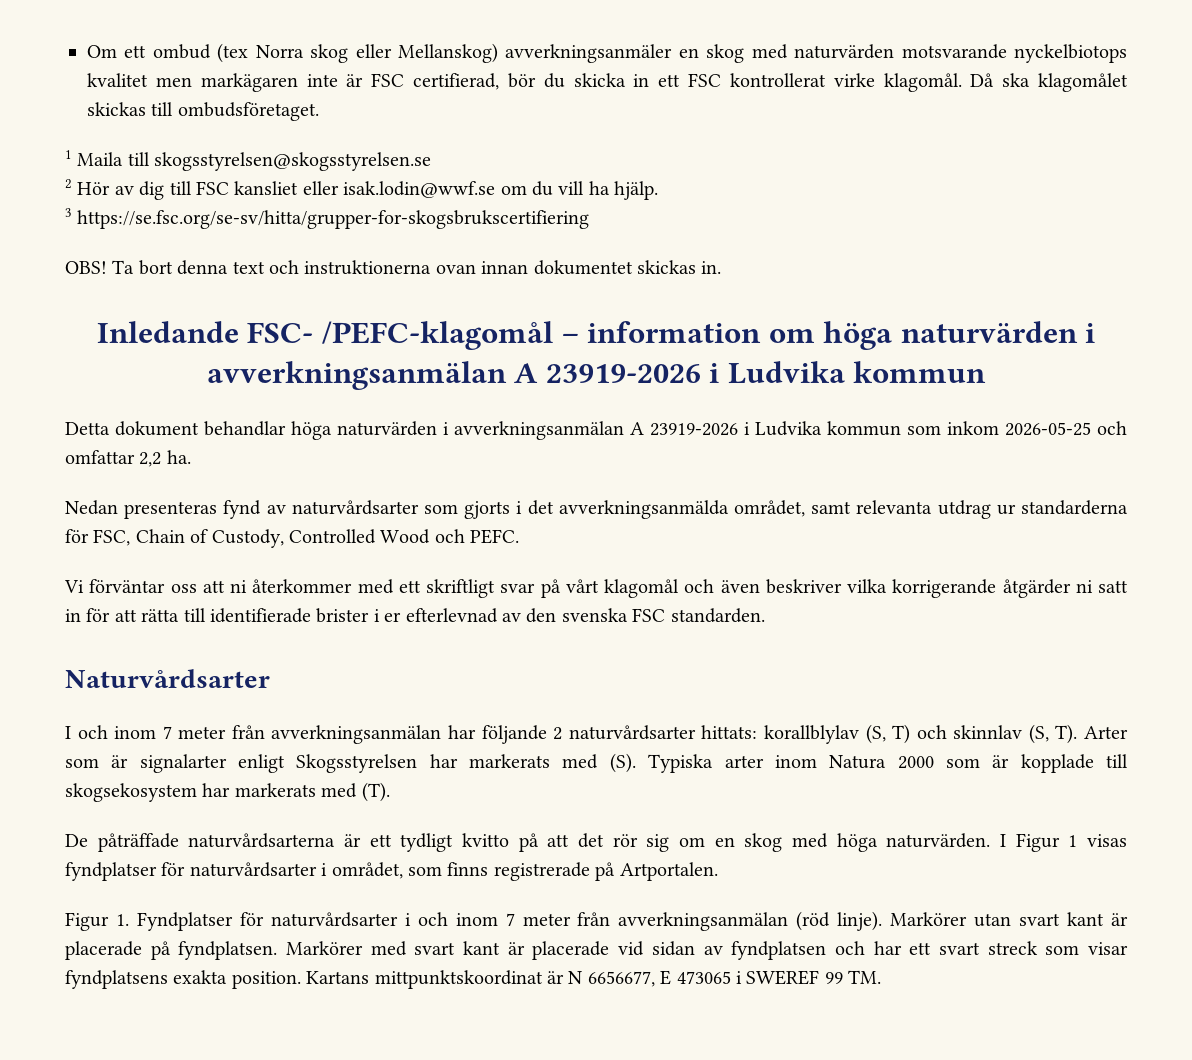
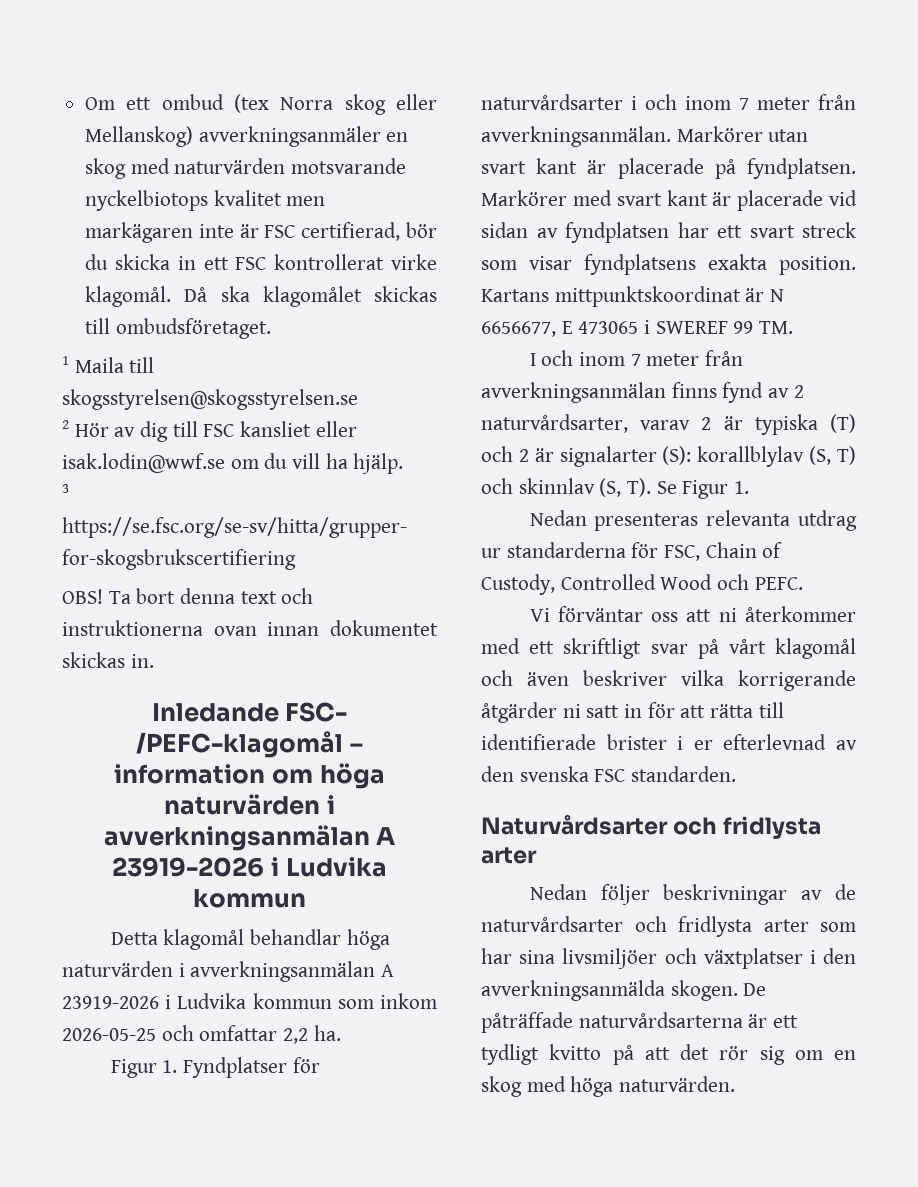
[115,421,199,436] dokument -> [163,929,245,950] klagomål
[65,500,852,519] Nedan presenteras fynd av naturvårdsarter som gjorts i det avverkningsanmälda området, samt -> [110,1057,320,1078] [481,94,856,110] [481,126,809,147] [481,158,856,179] [481,190,857,211] [481,222,856,243] [481,254,856,275] [481,286,785,307] [481,320,794,337] [529,350,744,366] [481,382,804,403] [481,414,856,435] [481,446,856,467] [481,478,750,499] [529,510,699,531] Figur 1. Fyndplatser för naturvårdsarter i och inom 7 meter från avverkningsanmälan. Markörer utan svart kant är placerade på fyndplatsen. Markörer med svart kant är placerade vid sidan av fyndplatsen har ett svart streck som visar fyndplatsens exakta position. Kartans mittpunktskoordinat är N 6656677, E 473065 i SWEREF 99 TM. // I och inom 7 meter från avverkningsanmälan finns fynd av 2 naturvårdsarter, varav 2 är typiska (T) och 2 är signalarter (S): korallblylav (S, T) och skinnlav (S, T). Se Figur 1. // Nedan presenteras
[65,724,1128,744] [65,753,1129,773] [65,782,390,802] // I och inom 7 meter från avverkningsanmälan har följande 2 naturvårdsarter hittats: korallblylav (S, T) och skinnlav (S, T). Arter som är signalarter enligt Skogsstyrelsen har markerats med (S). Typiska arter inom Natura 2000 som är kopplade till skogsekosystem har markerats med (T). // -> [673,816,822,839] [481,847,537,864] [529,884,856,905] [481,916,856,937] [481,948,856,969] [481,980,738,1001] och fridlysta arter // Nedan följer beskrivningar av de naturvårdsarter och fridlysta arter som har sina livsmiljöer och växtplatser i den avverkningsanmälda skogen.
[999,833,1127,852] [65,862,718,881] [65,911,1128,931] [65,941,1129,960] [65,970,882,989] I Figur 1 visas fyndplatser för naturvårdsarter i området, som finns registrerade på Artportalen. // Figur 1. Fyndplatser för naturvårdsarter i och inom 7 meter från avverkningsanmälan (röd linje). Markörer utan svart kant är placerade på fyndplatsen. Markörer med svart kant är placerade vid sidan av fyndplatsen och har ett svart streck som visar fyndplatsens exakta position. Kartans mittpunktskoordinat är N 6656677, E 473065 i SWEREF 99 TM. -> (736, 1084) none

